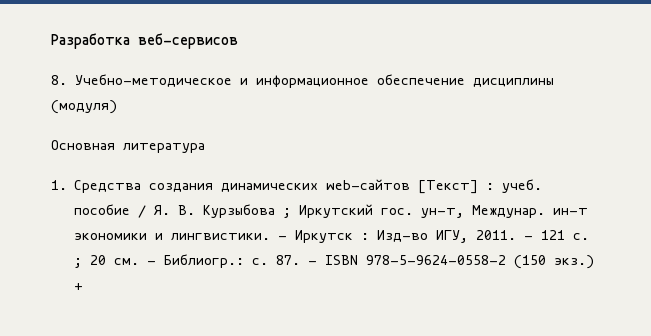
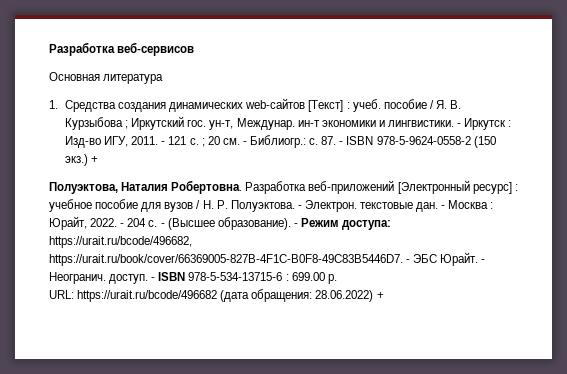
[51,74,554,88] [51,100,117,114] // 8. Учебно-методическое и информационное обеспечение дисциплины (модуля) -> (195, 49) none
(84, 286) none -> [49,180,518,194] [49,199,494,212] [49,216,392,230] [49,236,192,248] [49,252,486,266] [49,272,337,284] [49,289,384,302] // Полуэктова, Наталия Робертовна. Разработка веб-приложений [Электронный ресурс] : учебное пособие для вузов / Н. Р. Полуэктова. - Электрон. текстовые дан. - Москва : Юрайт, 2022. - 204 с. - (Высшее образование). - Режим доступа: https://urait.ru/bcode/496682, https://urait.ru/book/cover/66369005-827B-4F1C-B0F8-49C83B5446D7. - ЭБС Юрайт. - Неогранич. доступ. - ISBN 978-5-534-13715-6 : 699.00 р. // URL: https://urait.ru/bcode/496682 (дата обращения: 28.06.2022) +

